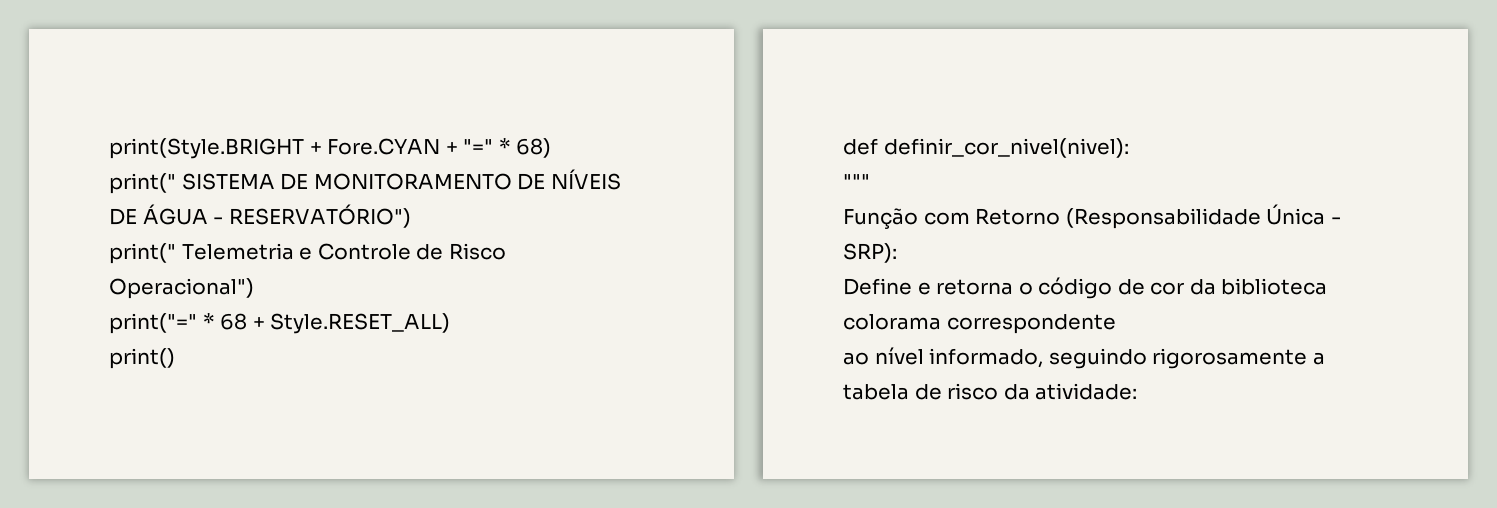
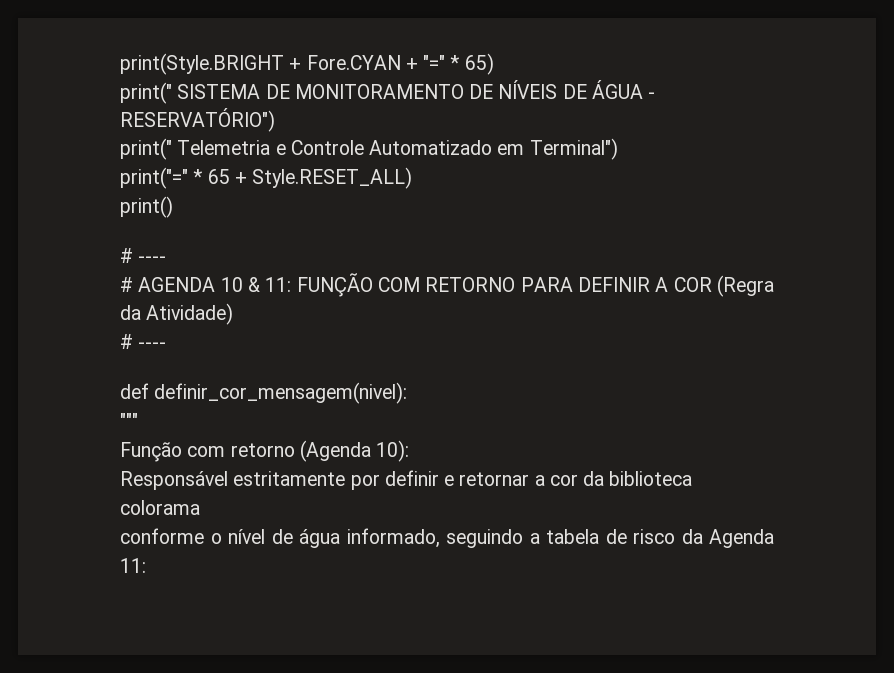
[516,138,552,158] 68) -> [464,53,494,75] 65)
[416,243,506,260] [109,278,254,299] de Risco Operacional") -> [369,138,618,160] Automatizado em Terminal")
[220,313,248,330] 68 -> [207,169,230,184] 65
(175, 358) none -> [120,248,167,263] [120,273,774,297] [120,303,234,325] [120,334,167,349] // # ---- // # AGENDA 10 & 11: FUNÇÃO COM RETORNO PARA DEFINIR A COR (Regra da Atividade) // # ----
[883,138,1129,158] definir_cor_nivel(nivel): -> [154,382,408,404] definir_cor_mensagem(nivel):
[975,204,1341,229] [843,243,897,263] [843,277,1145,299] Retorno (Responsabilidade Única - SRP): // Define e retorna o código de -> [230,440,410,462] [120,470,545,490] retorno (Agenda 10): // Responsável estritamente por definir e retornar a
[946,314,1116,334] [843,347,924,365] correspondente // ao nível -> [120,528,340,548] // conforme o nível de água
[1152,348,1308,369] rigorosamente -> (523, 538) none
[1035,383,1138,400] atividade: -> [709,529,774,548] [120,558,146,573] Agenda 11:

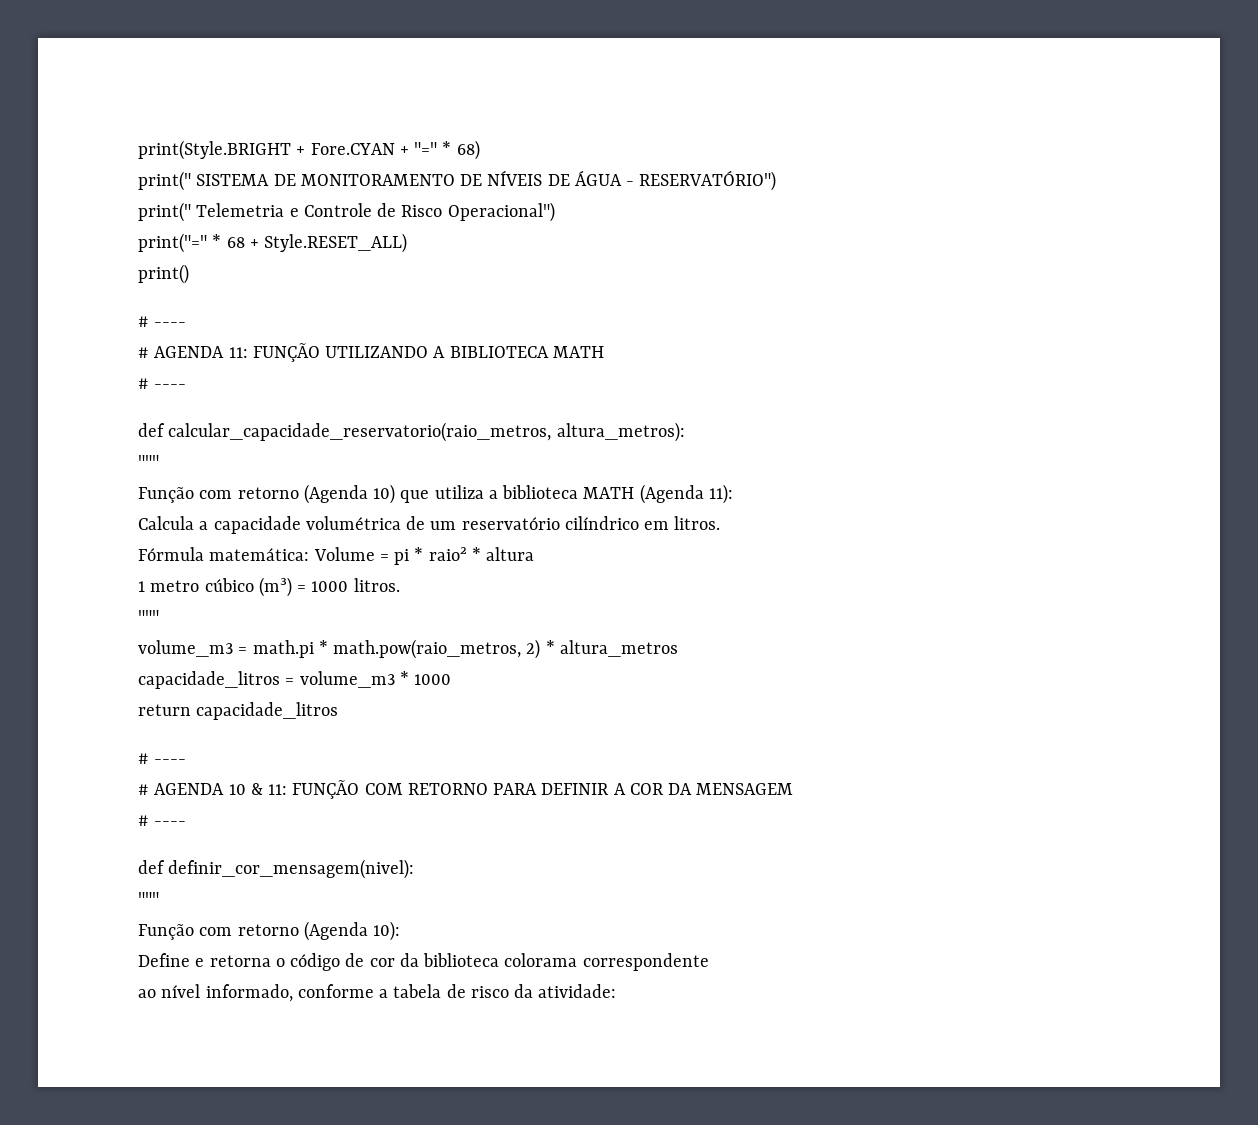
[464,53,494,75] 65) -> [456,140,480,160] 68)
[369,138,618,160] Automatizado em Terminal") -> [377,202,555,222] de Risco Operacional")
[207,169,230,184] 65 -> [226,237,245,248] 68
(167, 259) none -> [138,343,604,362] [138,378,187,389] [138,422,685,442] [138,455,159,468] [138,484,733,504] [138,516,721,534] [138,547,535,565] [138,577,400,597] [138,610,159,623] [138,639,678,659] [138,671,452,689] [138,702,339,720] [138,753,187,764] // # AGENDA 11: FUNÇÃO UTILIZANDO A BIBLIOTECA MATH // # ---- // def calcular_capacidade_reservatorio(raio_metros, altura_metros): // """ // Função com retorno (Agenda 10) que utiliza a biblioteca MATH (Agenda 11): // Calcula a capacidade volumétrica de um reservatório cilíndrico em litros. // Fórmula matemática: Volume = pi * raio² * altura // 1 metro cúbico (m³) = 1000 litros. // """ // volume_m3 = math.pi * math.pow(raio_metros, 2) * altura_metros // capacidade_litros = volume_m3 * 1000 // return capacidade_litros // # ----
[717,275,774,297] [120,303,234,325] (Regra da Atividade) -> [668,783,794,795] DA MENSAGEM
[120,470,693,490] [120,500,200,515] [120,528,523,548] Responsável estritamente por definir e retornar a cor da biblioteca colorama // conforme o nível de água informado, seguindo -> [138,953,709,971] [138,984,374,1002] Define e retorna o código de cor da biblioteca colorama correspondente // ao nível informado, conforme
[709,529,774,548] [120,558,146,573] Agenda 11: -> [538,984,617,998] atividade:

